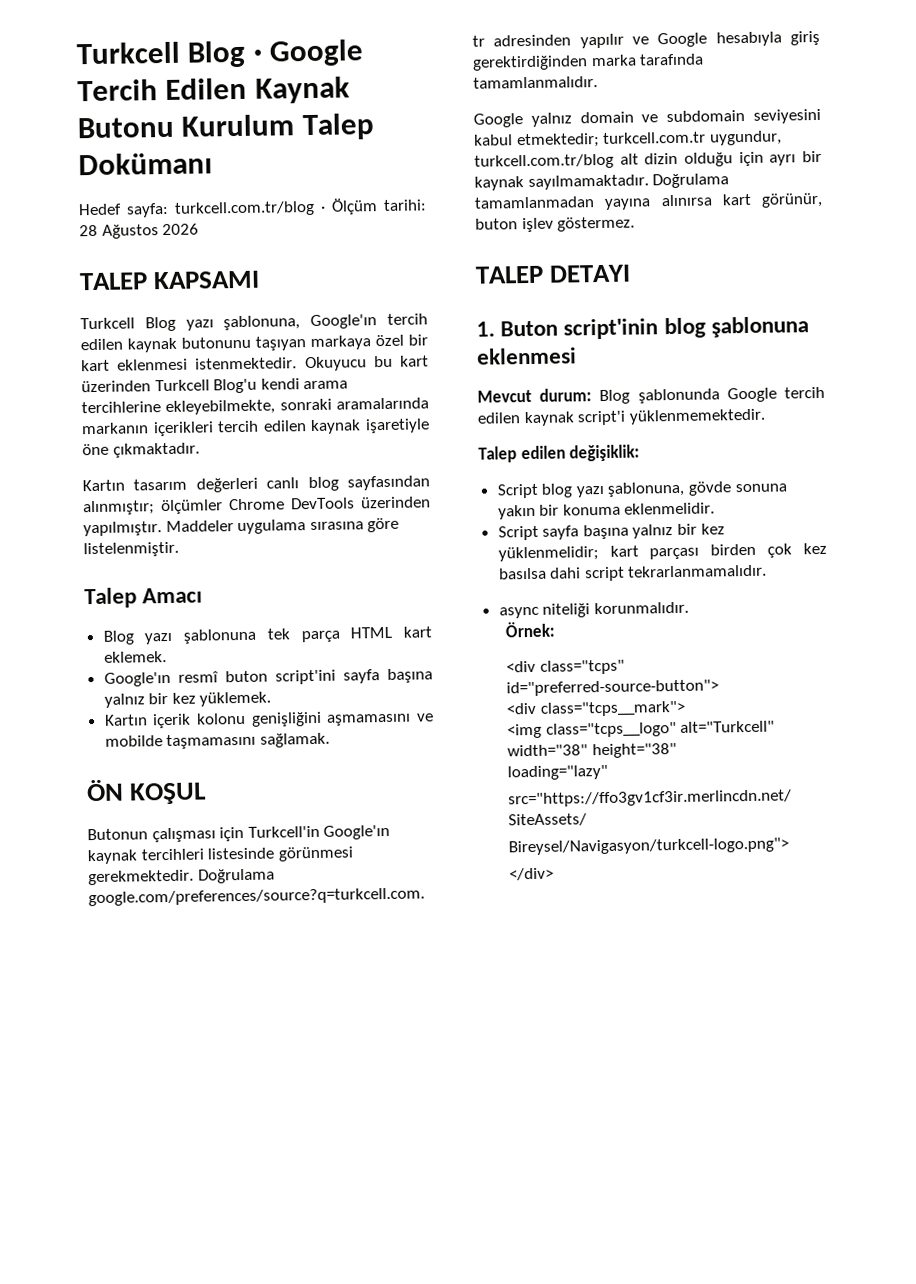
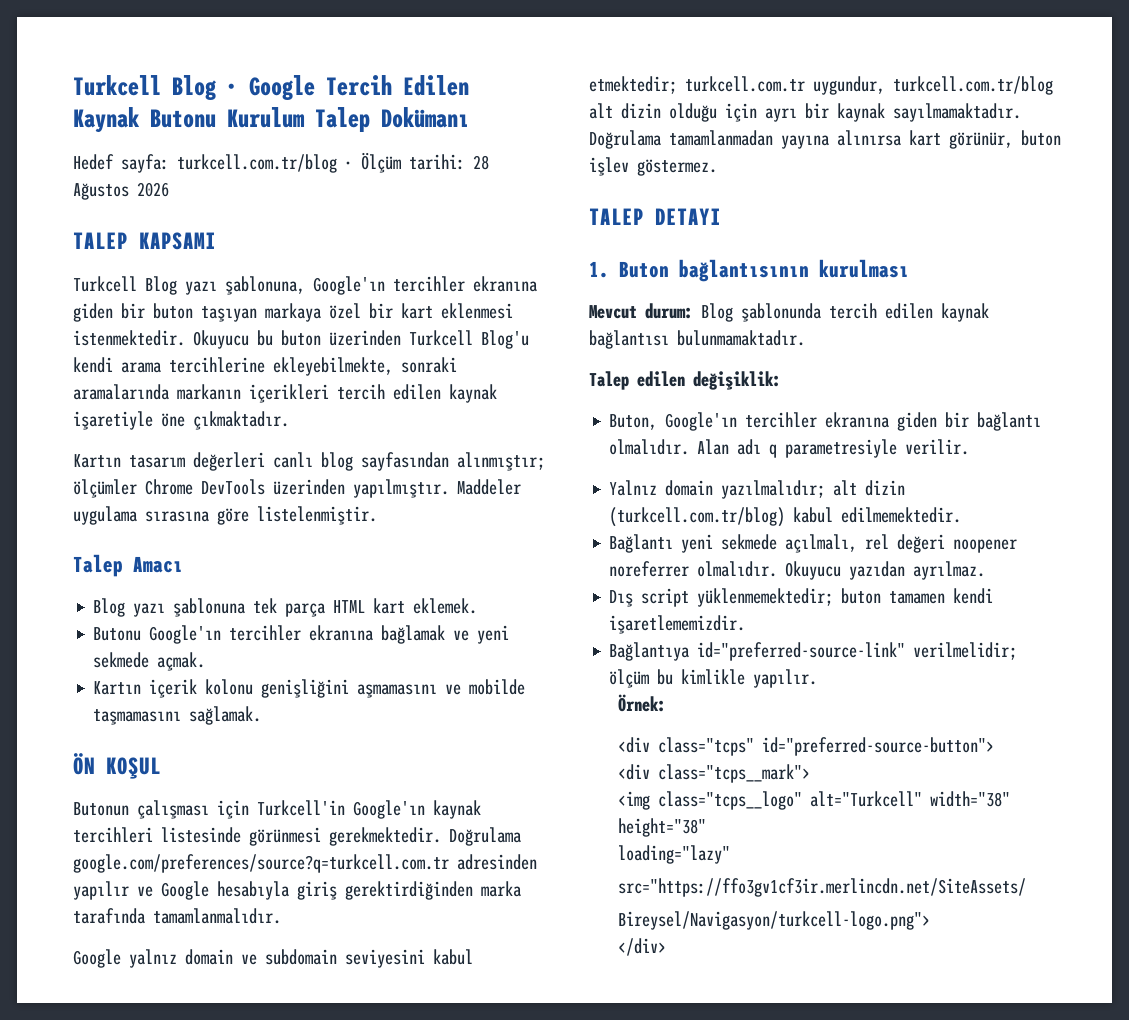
[387,313,429,325] [80,336,251,353] tercih edilen kaynak butonunu -> [393,276,537,292] [73,303,193,322] tercihler ekranına giden bir buton
[400,355,429,367] kart -> [281,330,321,346] buton
[103,668,433,687] [103,691,272,708] Google'ın resmî buton script'ini sayfa başına yalnız bir kez yüklemek. -> [93,625,510,644] [93,652,206,671] Butonu Google'ın tercihler ekranına bağlamak ve yeni sekmede açmak.
[563,316,809,340] [476,347,577,365] script'inin blog şablonuna eklenmesi -> [679,259,909,282] bağlantısının kurulması
[726,386,825,403] [477,408,766,427] Google tercih edilen kaynak script'i yüklenmemektedir. -> [829,303,989,322] [589,330,805,349] tercih edilen kaynak bağlantısı bulunmamaktadır.
[496,481,787,499] [497,502,716,520] [497,523,725,541] [497,542,827,562] [497,564,768,582] [498,601,689,619] Script blog yazı şablonuna, gövde sonuna yakın bir konuma eklenmelidir. // Script sayfa başına yalnız bir kez yüklenmelidir; kart parçası birden çok kez basılsa dahi script tekrarlanmamalıdır. // async niteliği korunmalıdır. -> [609,412,1042,431] [609,439,970,458] [609,480,906,499] [609,507,962,527] [609,534,1018,553] [609,561,986,580] [609,588,994,607] [609,615,746,634] [609,642,1018,661] [609,669,818,688] Buton, Google'ın tercihler ekranına giden bir bağlantı olmalıdır. Alan adı q parametresiyle verilir. // Yalnız domain yazılmalıdır; alt dizin (turkcell.com.tr/blog) kabul edilmemektedir. // Bağlantı yeni sekmede açılmalı, rel değeri noopener noreferrer olmalıdır. Okuyucu yazıdan ayrılmaz. // Dış script yüklenmemektedir; buton tamamen kendi işaretlememizdir. // Bağlantıya id="preferred-source-link" verilmelidir; ölçüm bu kimlikle yapılır.

